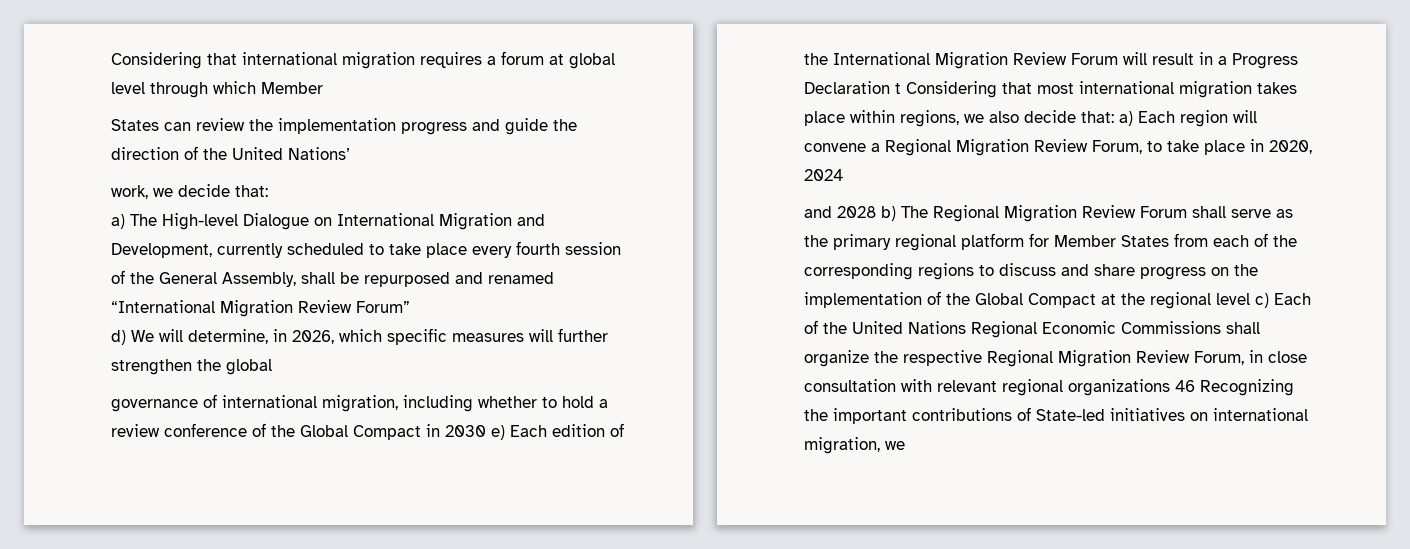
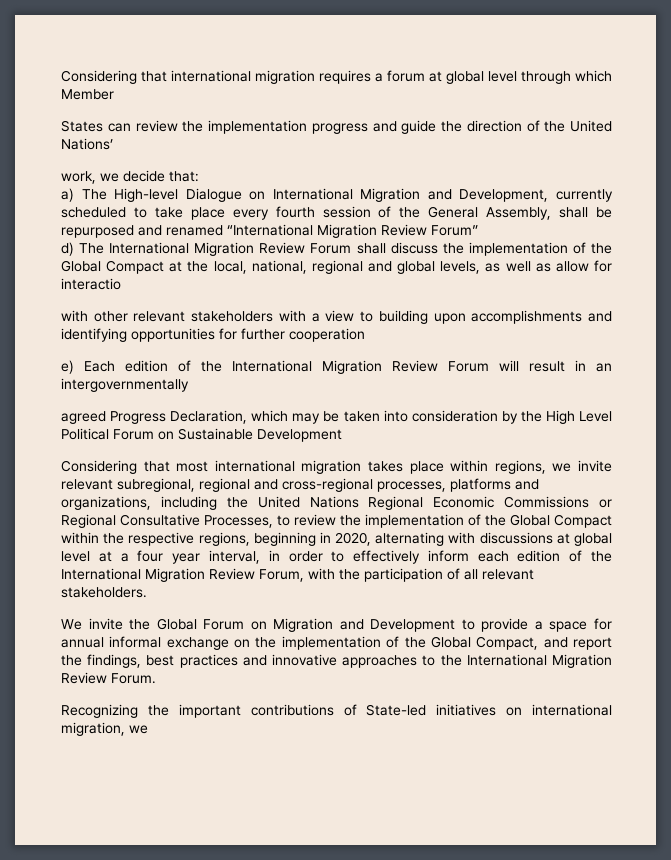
[131,328,608,345] [111,359,272,375] [111,394,608,412] [111,423,486,440] We will determine, in 2026, which specific measures will further strengthen the global // governance of international migration, including whether to hold a review conference of the Global Compact in 2030 -> [79,242,612,256] [61,260,613,274] [61,278,121,290] [61,310,613,324] [61,328,365,342] The International Migration Review Forum shall discuss the implementation of the Global Compact at the local, national, regional and global levels, as well as allow for interactio // with other relevant stakeholders with a view to building upon accomplishments and identifying opportunities for further cooperation //
[1218,53,1298,69] [804,81,901,94] a Progress Declaration t -> [596,363,612,372] [61,378,189,392] [61,410,612,424] [61,428,342,442] an intergovernmentally // agreed Progress Declaration, which may be taken into consideration by the High Level Political Forum on Sustainable Development //
[989,110,1257,127] [804,139,1312,156] [804,169,843,181] [804,205,1293,222] [804,233,1297,251] [804,263,1206,280] also decide that: a) Each region will convene a Regional Migration Review Forum, to take place in 2020, 2024 // and 2028 b) The Regional Migration Review Forum shall serve as the primary regional platform for Member States from each of the corresponding regions to discuss and share progress -> [578,460,613,472] [61,478,539,492] [61,496,612,510] [61,514,612,528] [61,532,612,546] [61,550,612,564] [61,568,534,582] [61,587,147,598] [61,618,613,632] [61,636,229,650] invite relevant subregional, regional and cross-regional processes, platforms and organizations, including the United Nations Regional Economic Commissions or Regional Consultative Processes, to review the implementation of the Global Compact within the respective regions, beginning in 2020, alternating with discussions at global level at a four year interval, in order to effectively inform each edition of the International Migration Review Forum, with the participation of all relevant stakeholders. // We invite the Global Forum on Migration and Development to provide a space for annual informal exchange
[1028,292,1311,309] [804,320,1260,338] [804,350,1307,367] [804,379,1195,396] Compact at the regional level c) Each of the United Nations Regional Economic Commissions shall organize the respective Regional Migration Review Forum, in close consultation with relevant regional organizations 46 -> [476,636,613,650] [61,654,612,668] [61,672,156,684] Compact, and report the findings, best practices and innovative approaches to the International Migration Review Forum. //

